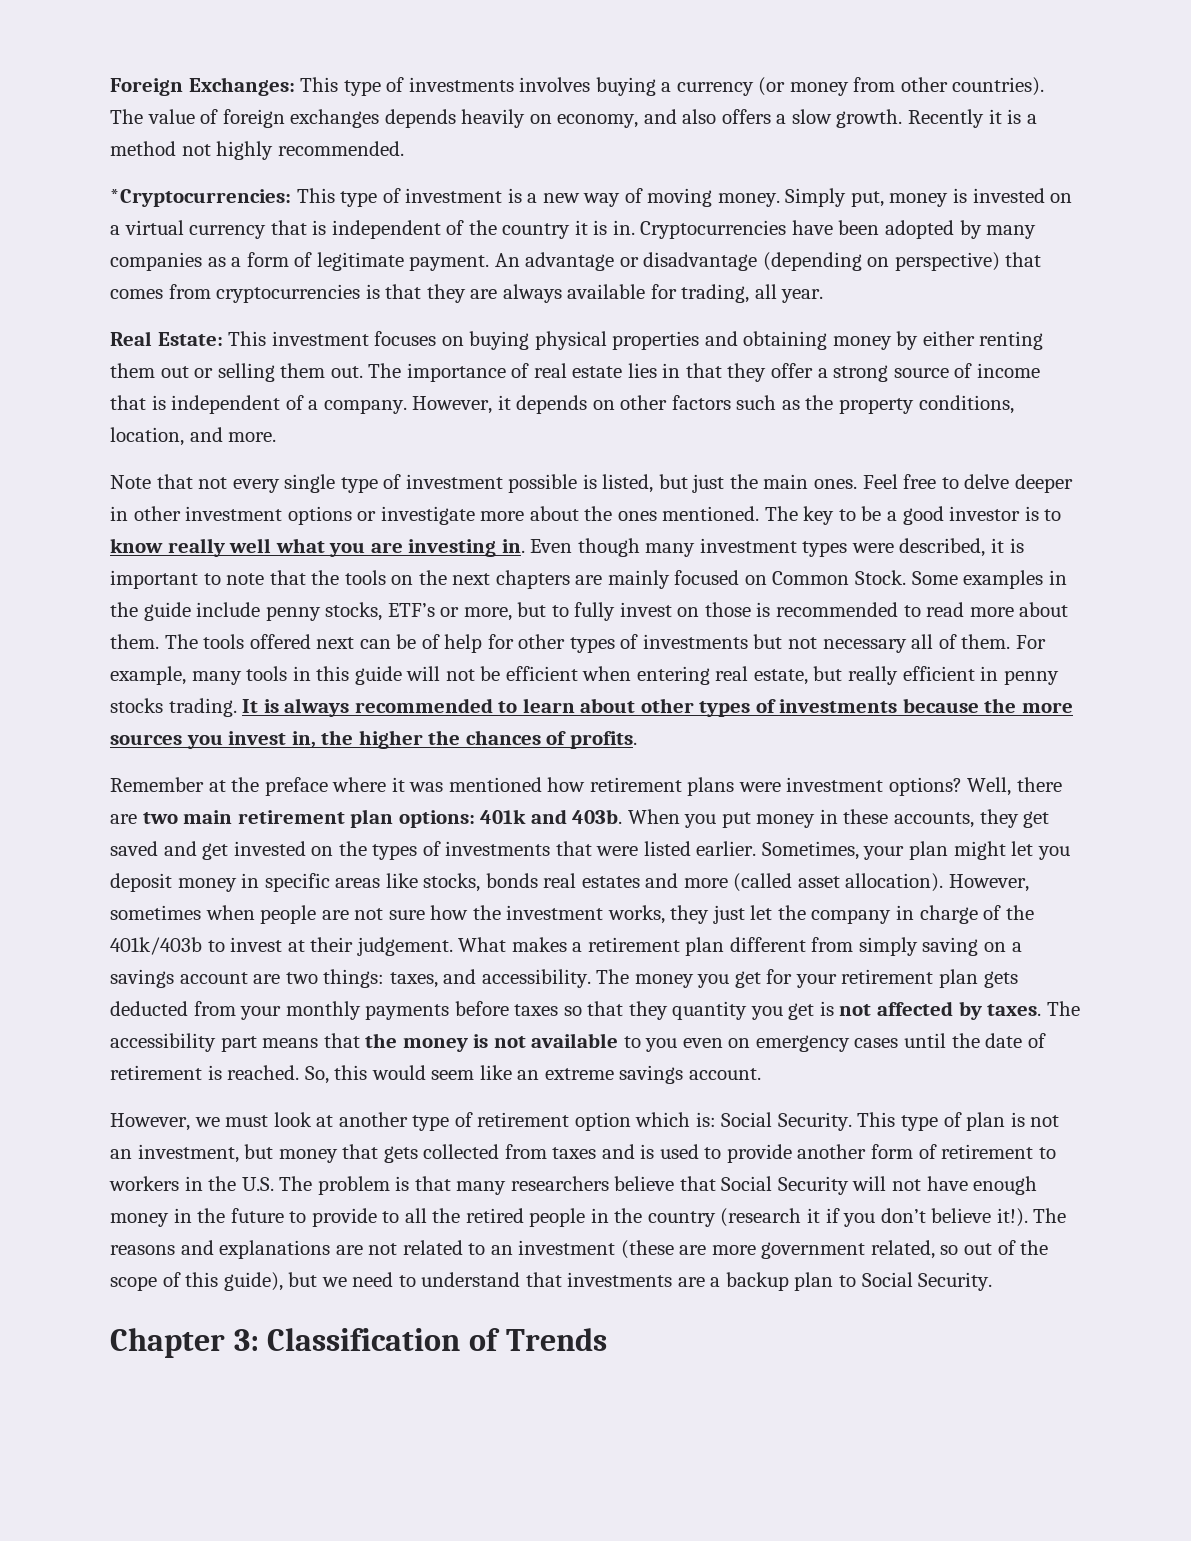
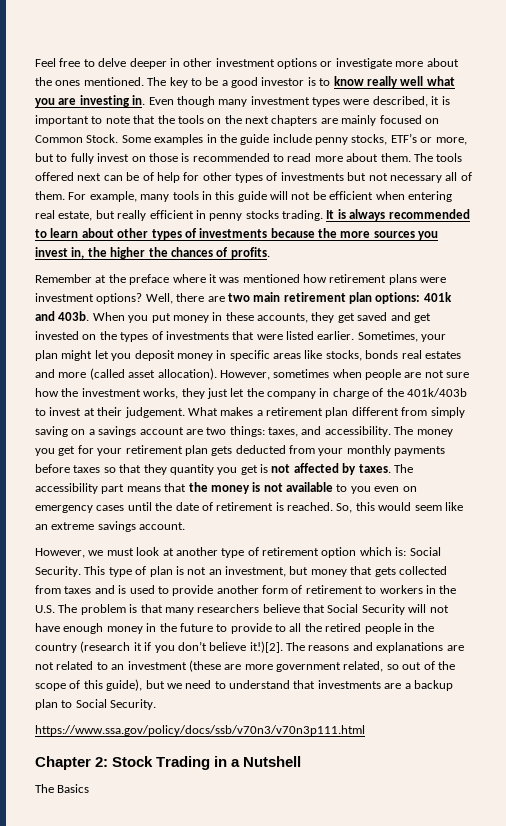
[110,77,1045,96] [110,109,1037,128] [110,141,404,160] [110,188,1073,207] [110,220,1037,239] [110,252,1042,271] [110,284,824,303] [110,331,1044,350] [110,363,1040,382] [110,395,1014,414] [110,427,277,446] [110,474,858,493] Foreign Exchanges: This type of investments involves buying a currency (or money from other countries). The value of foreign exchanges depends heavily on economy, and also offers a slow growth. Recently it is a method not highly recommended. // *Cryptocurrencies: This type of investment is a new way of moving money. Simply put, money is invested on a virtual currency that is independent of the country it is in. Cryptocurrencies have been adopted by many companies as a form of legitimate payment. An advantage or disadvantage (depending on perspective) that comes from cryptocurrencies is that they are always available for trading, all year. // Real Estate: This investment focuses on buying physical properties and obtaining money by either renting them out or selling them out. The importance of real estate lies in that they offer a strong source of income that is independent of a company. However, it depends on other factors such as the property conditions, location, and more. // Note that not every single type of investment possible is listed, but just the main ones. -> (35, 62) none
[996,1208,1028,1227] it!). -> [249,641,283,653] it!)[2].
(993, 1281) none -> [35,725,365,736] // https://www.ssa.gov/policy/docs/ssb/v70n3/v70n3p111.html
[233,1328,607,1351] 3: Classification of Trends -> [95,756,302,770] [35,784,90,793] 2: Stock Trading in a Nutshell // The Basics

